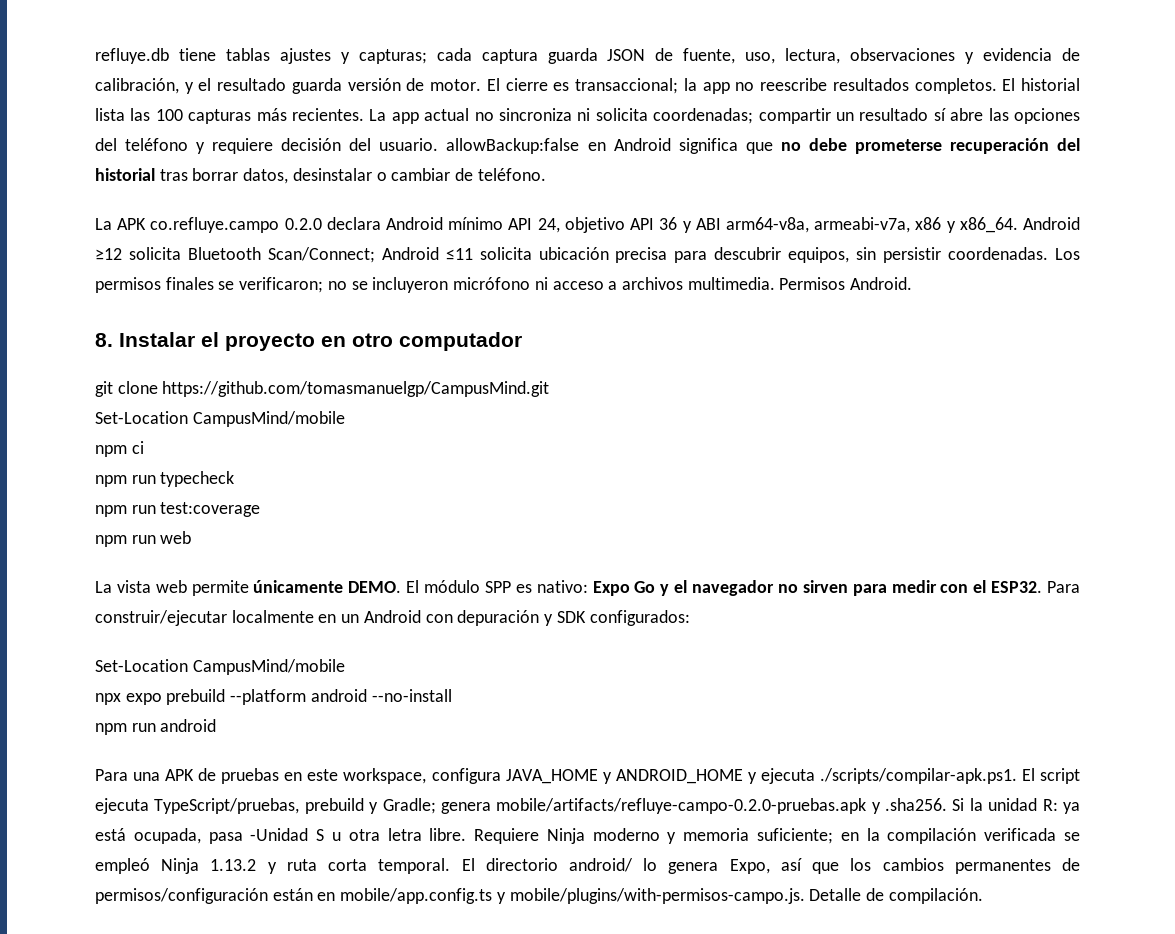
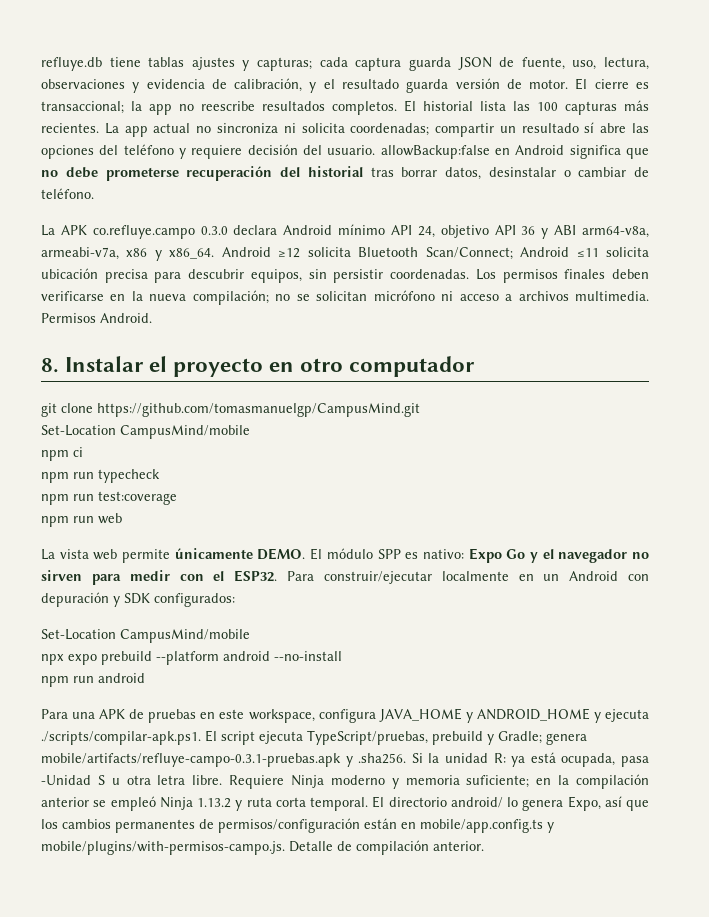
[284,218,322,230] 0.2.0 -> [200,226,228,235] 0.3.0
[218,277,324,293] se verificaron; -> [612,269,650,279] [41,290,269,305] deben verificarse en la nueva compilación;
[372,277,449,293] incluyeron -> [316,291,368,301] solicitan
[496,798,867,814] mobile/artifacts/refluye-campo-0.2.0-pruebas.apk -> [41,753,341,767] mobile/artifacts/refluye-campo-0.3.1-pruebas.apk
[984,828,1057,841] verificada -> [41,797,89,807] anterior
[888,888,983,904] compilación. -> [356,840,484,855] compilación anterior.

